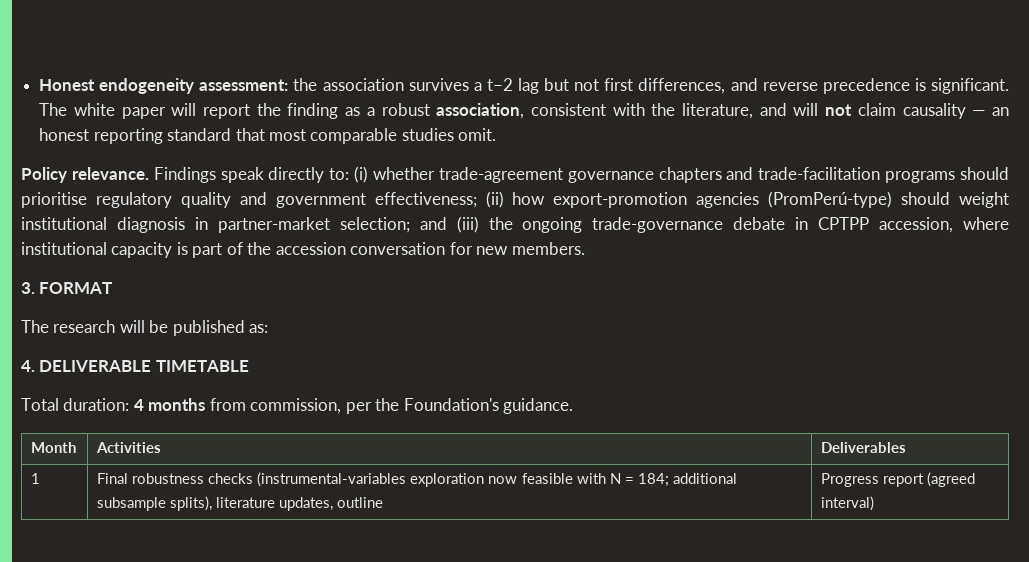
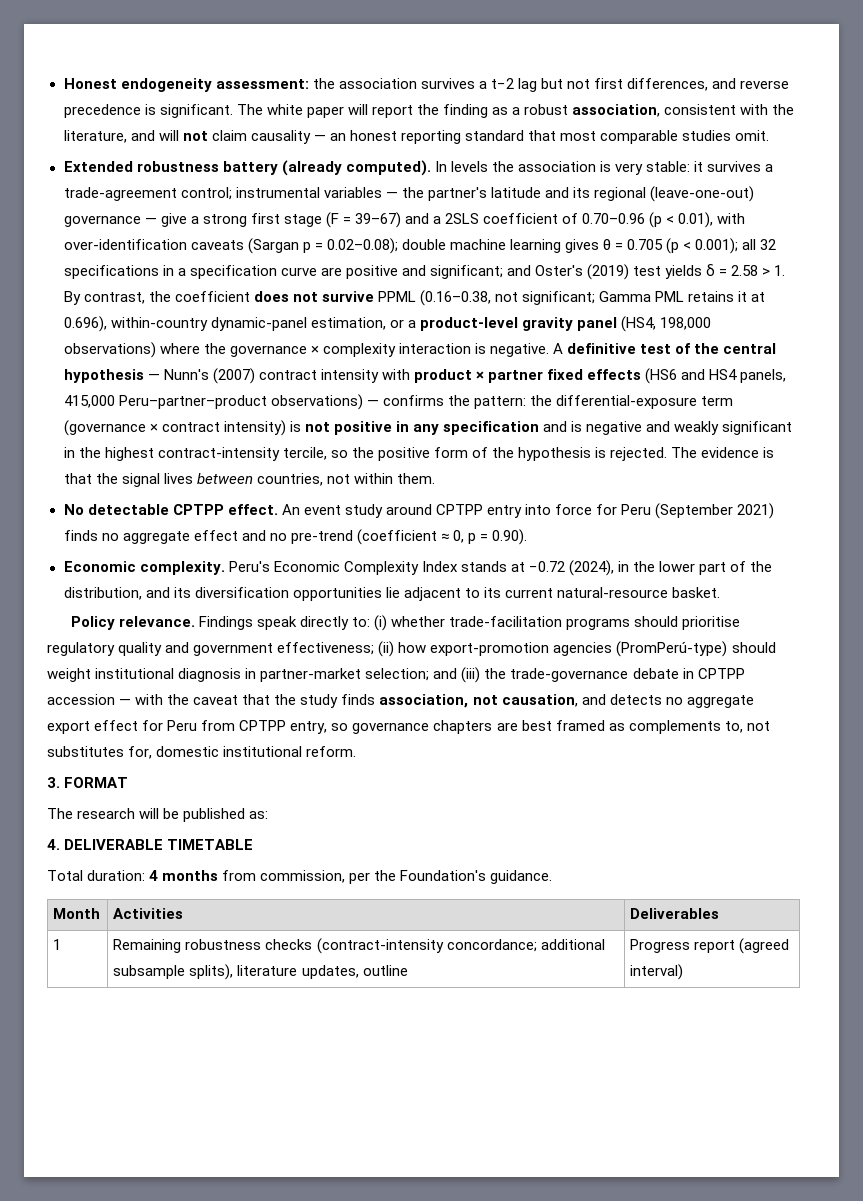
(497, 134) none -> [63,160,774,176] [63,186,755,202] [63,212,746,228] [63,238,777,254] [63,264,786,280] [63,290,766,306] [63,316,711,332] [63,342,777,358] [63,368,787,384] [63,394,733,410] [63,420,793,436] [63,447,775,461] [63,473,435,487] [63,503,775,519] [63,529,528,545] [63,560,773,576] [63,587,721,601] // Extended robustness battery (already computed). In levels the association is very stable: it survives a trade-agreement control; instrumental variables — the partner's latitude and its regional (leave-one-out) governance — give a strong first stage (F = 39–67) and a 2SLS coefficient of 0.70–0.96 (p < 0.01), with over-identification caveats (Sargan p = 0.02–0.08); double machine learning gives θ = 0.705 (p < 0.001); all 32 specifications in a specification curve are positive and significant; and Oster's (2019) test yields δ = 2.58 > 1. By contrast, the coefficient does not survive PPML (0.16–0.38, not significant; Gamma PML retains it at 0.696), within-country dynamic-panel estimation, or a product-level gravity panel (HS4, 198,000 observations) where the governance × complexity interaction is negative. A definitive test of the central hypothesis — Nunn's (2007) contract intensity with product × partner fixed effects (HS6 and HS4 panels, 415,000 Peru–partner–product observations) — confirms the pattern: the differential-exposure term (governance × contract intensity) is not positive in any specification and is negative and weakly significant in the highest contract-intensity tercile, so the positive form of the hypothesis is rejected. The evidence is that the signal lives between countries, not within them. // No detectable CPTPP effect. An event study around CPTPP entry into force for Peru (September 2021) finds no aggregate effect and no pre-trend (coefficient ≈ 0, p = 0.90). // Economic complexity. Peru's Economic Complexity Index stands at −0.72 (2024), in the lower part of the distribution, and its diversification opportunities lie adjacent to its current natural-resource basket.
[438,167,754,183] trade-agreement governance chapters and -> (445, 621) none
[522,217,583,233] ongoing -> (507, 673) none
[879,217,1010,233] [21,242,585,258] accession, where institutional capacity is part of the accession conversation for new members. -> [47,694,754,708] [47,720,770,734] [47,746,357,759] accession — with the caveat that the study finds association, not causation, and detects no aggregate export effect for Peru from CPTPP entry, so governance chapters are best framed as complements to, not substitutes for, domestic institutional reform.
[97,473,129,484] Final -> [113,939,182,953] Remaining
[257,472,669,487] (instrumental-variables exploration now feasible with N = 184; -> [316,938,537,954] (contract-intensity concordance;

